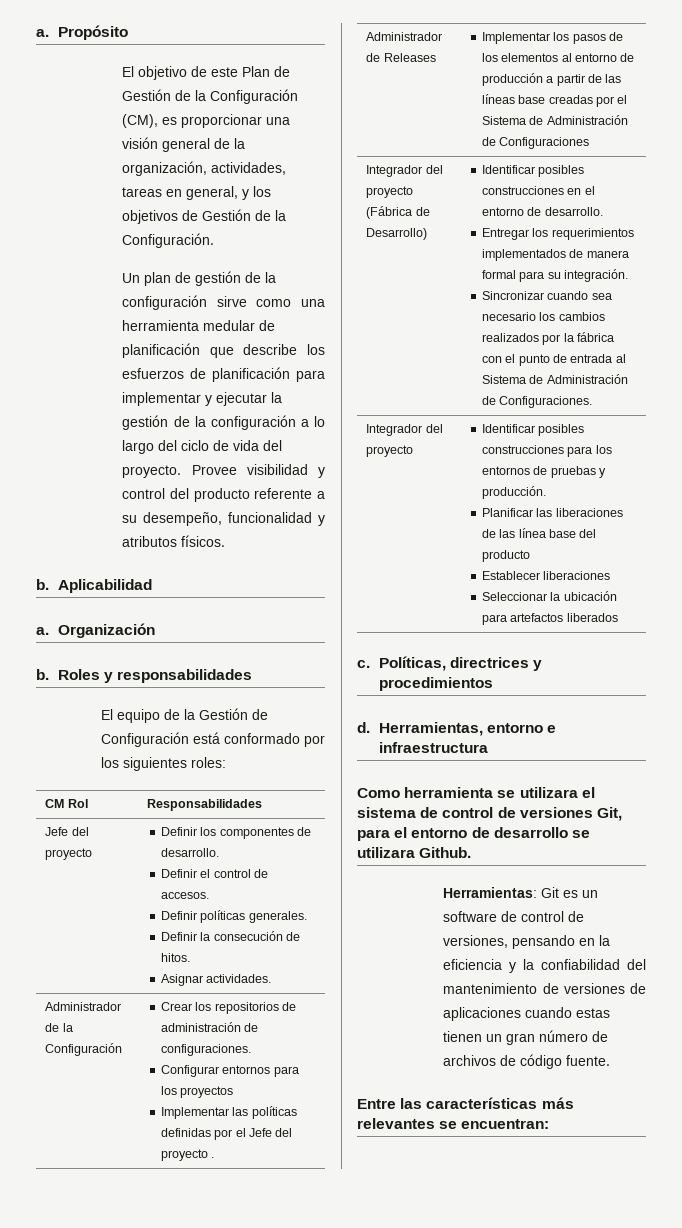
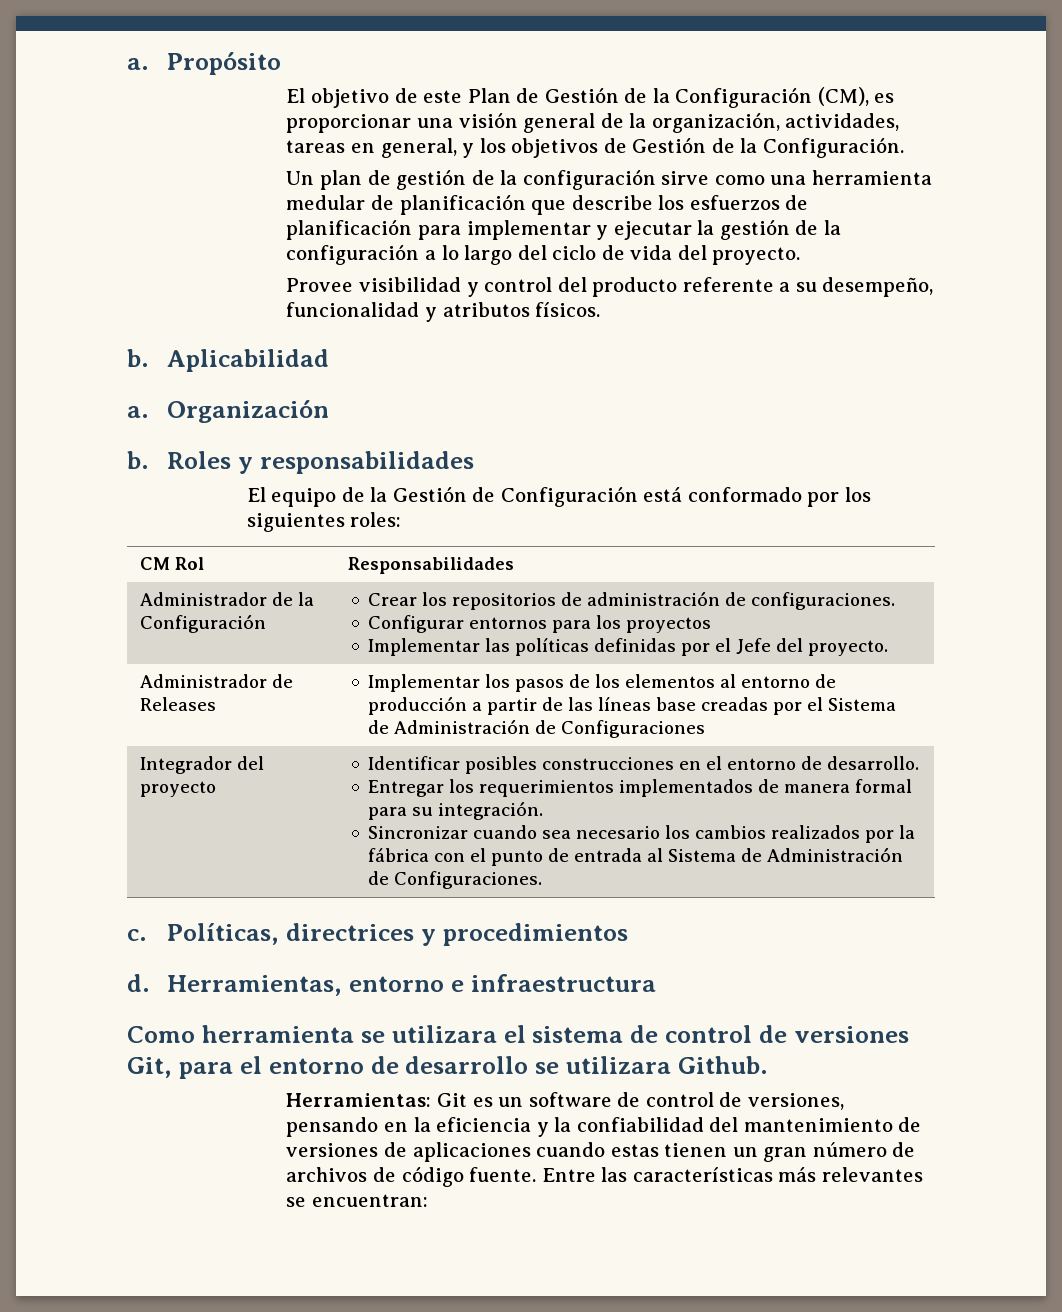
(182, 471) none -> (801, 256) //
[45,827,89,836] [45,848,93,860] [160,827,312,839] [160,848,219,857] [160,869,269,878] [160,892,209,899] [160,910,307,923] [160,931,301,941] [160,953,190,962] [160,974,272,986] // Jefe del proyecto | Definir los componentes de desarrollo. // Definir el control de accesos. // Definir políticas generales. // Definir la consecución de hitos. // Asignar actividades. -> (514, 565) none
[160,1149,215,1161] proyecto . -> [808,640,889,656] proyecto.
[366,206,430,219] [366,228,428,240] (Fábrica de Desarrollo) -> (216, 789) none
[366,424,443,436] [366,445,414,457] [481,424,585,436] [481,445,612,457] [481,466,607,478] [481,486,546,499] [481,508,623,517] [481,528,597,538] [481,550,530,562] [481,571,611,580] [481,591,617,601] [481,613,618,625] // Integrador del proyecto | Identificar posibles construcciones para los entornos de pruebas y producción. // Planificar las liberaciones de las línea base del producto // Establecer liberaciones // Seleccionar la ubicación para artefactos liberados -> (543, 880) none
(611, 1060) // -> (537, 1174) none

